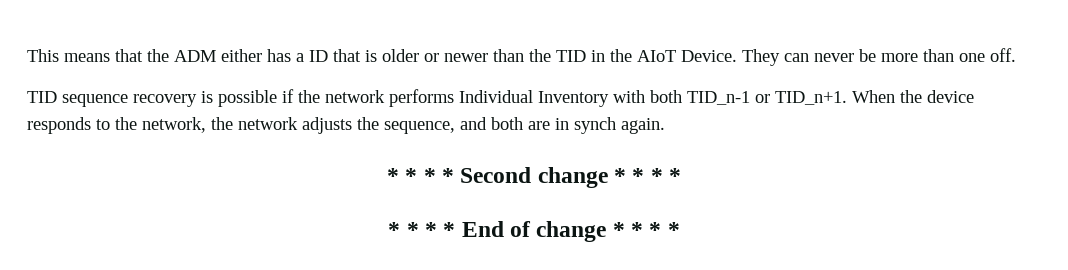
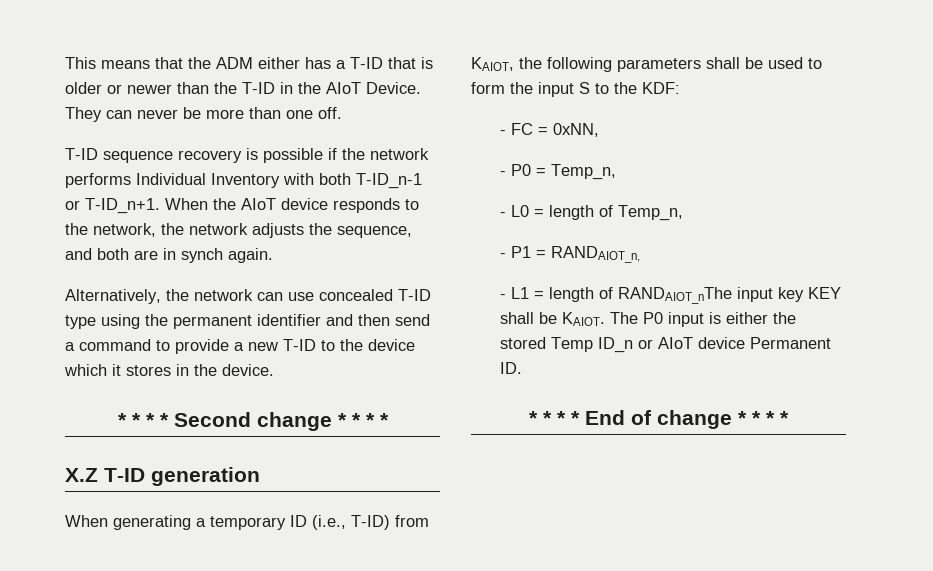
[309,50,328,62] ID -> [350,57,383,69] T-ID
[556,50,586,62] TID -> [242,82,275,94] T-ID
[27,91,57,103] TID -> [65,148,98,160] T-ID
[687,91,847,105] TID_n-1 or TID_n+1. -> [356,173,422,189] [65,198,160,214] T-ID_n-1 or T-ID_n+1.
(922, 96) none -> [241,198,276,210] AIoT
(665, 126) none -> [65,289,431,304] [65,314,430,329] [65,339,415,354] [64,364,274,376] // Alternatively, the network can use concealed T-ID type using the permanent identifier and then send a command to provide a new T-ID to the device which it stores in the device.
(682, 175) none -> [65,467,260,486] [65,515,429,530] [471,57,822,72] [471,82,680,97] [499,123,599,137] [499,164,616,180] [499,205,683,221] [499,246,640,263] [499,287,841,304] [499,312,796,327] [499,337,831,353] [499,362,522,374] // X.Z T-ID generation // When generating a temporary ID (i.e., T-ID) from KAIOT, the following parameters shall be used to form the input S to the KDF: // - FC = 0xNN, // - P0 = Temp_n, // - L0 = length of Temp_n, // - P1 = RANDAIOT_n, // - L1 = length of RANDAIOT_nThe input key KEY shall be KAIOT. The P0 input is either the stored Temp ID_n or AIoT device Permanent ID.

